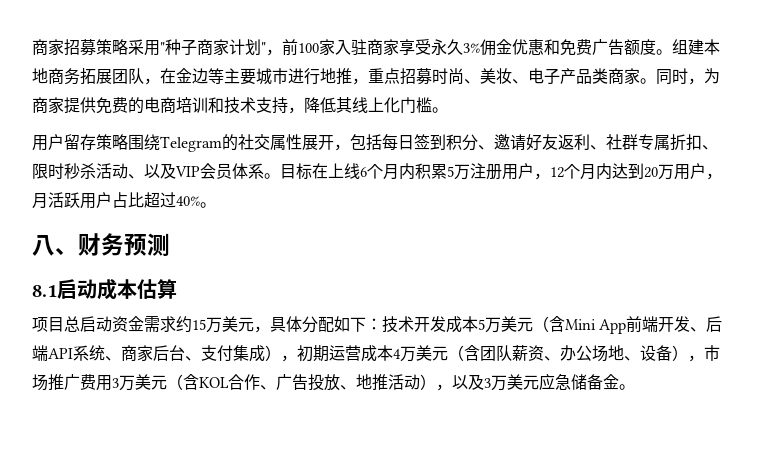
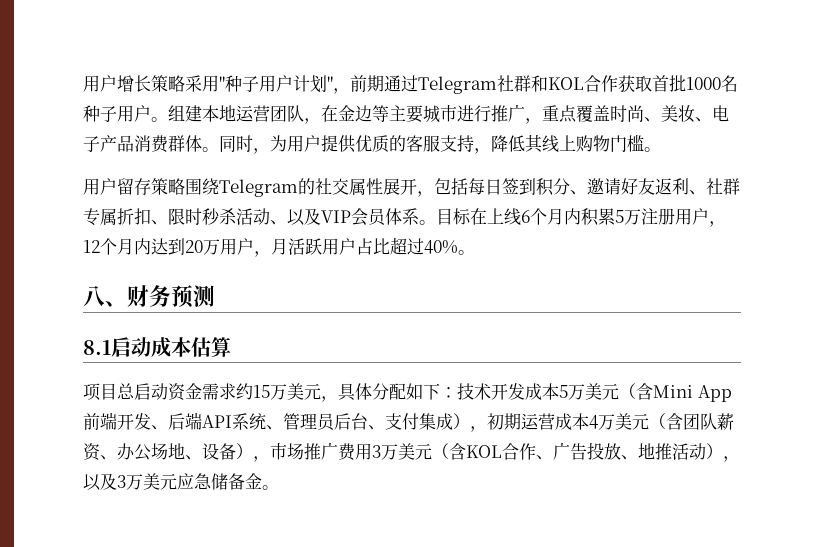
[32,39,96,56] 商家招募 -> [83,75,151,92] 用户增长
[197,39,229,56] 商家 -> [259,75,293,92] 用户
[298,39,656,56] 100家入驻商家享受永久3%佣金优惠和免费广告额度 -> [367,75,738,94] [83,105,151,122] 期通过Telegram社群和KOL合作获取首批1000名种子用户
[48,68,112,85] 商务拓展 -> [236,105,270,122] 运营
[320,68,432,85] 地推，重点招募 -> [491,104,610,124] 推广，重点覆盖
[592,68,640,85] 类商家 -> [134,135,202,153] 消费群体
[32,97,256,114] 商家提供免费的电商培训和技术 -> [287,135,440,153] 用户提供优质的客服
[384,97,400,113] 化 -> [576,135,610,152] 购物
[121,345,153,362] 商家 -> [283,413,336,431] 管理员

